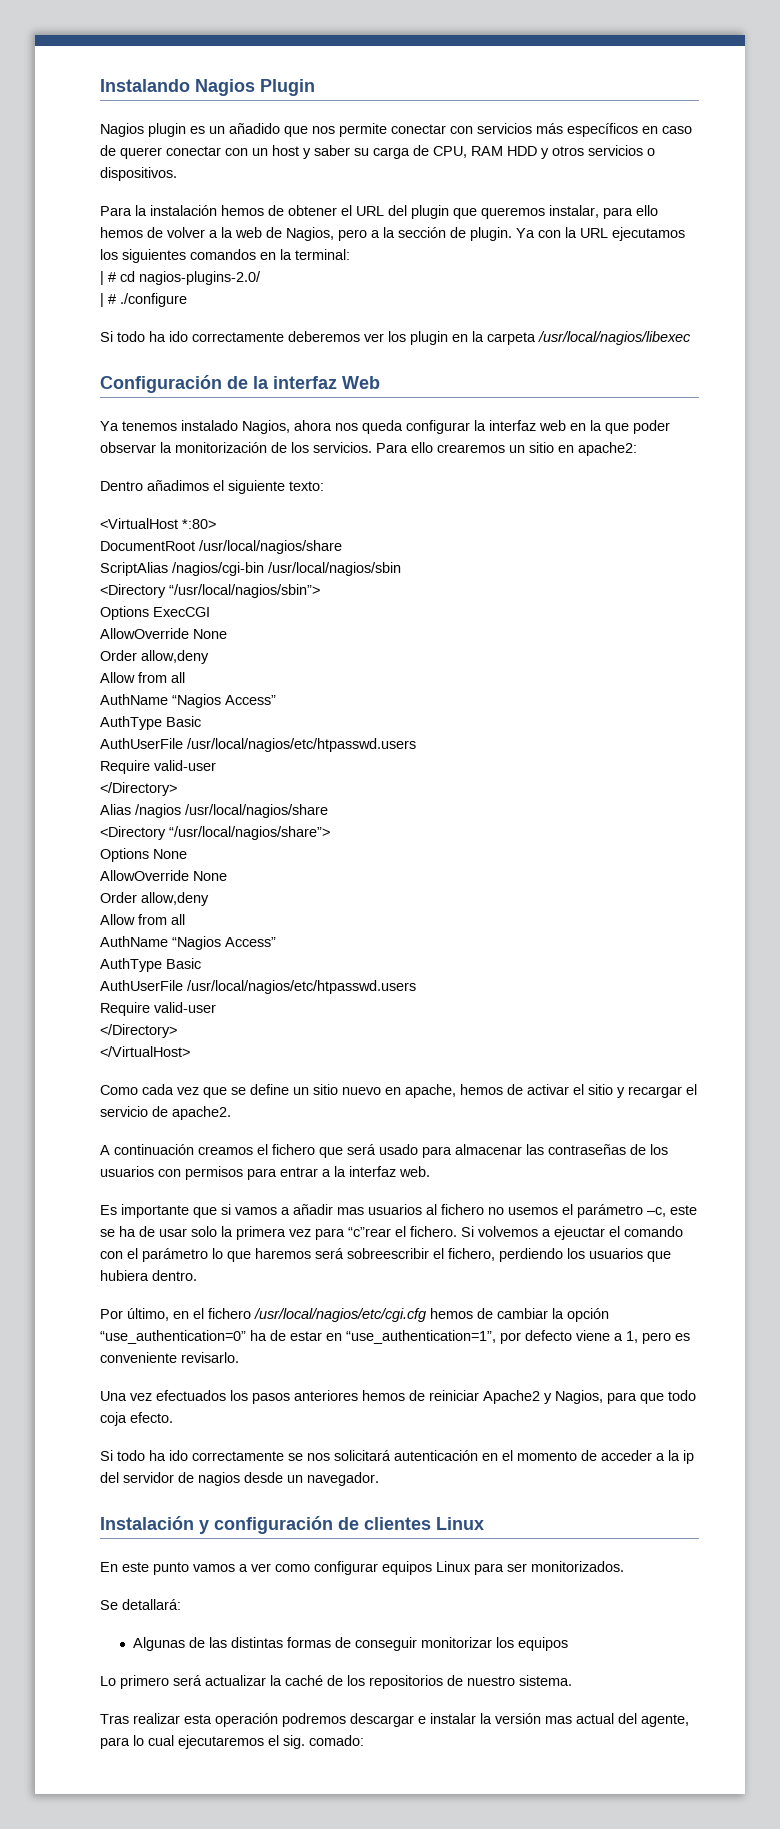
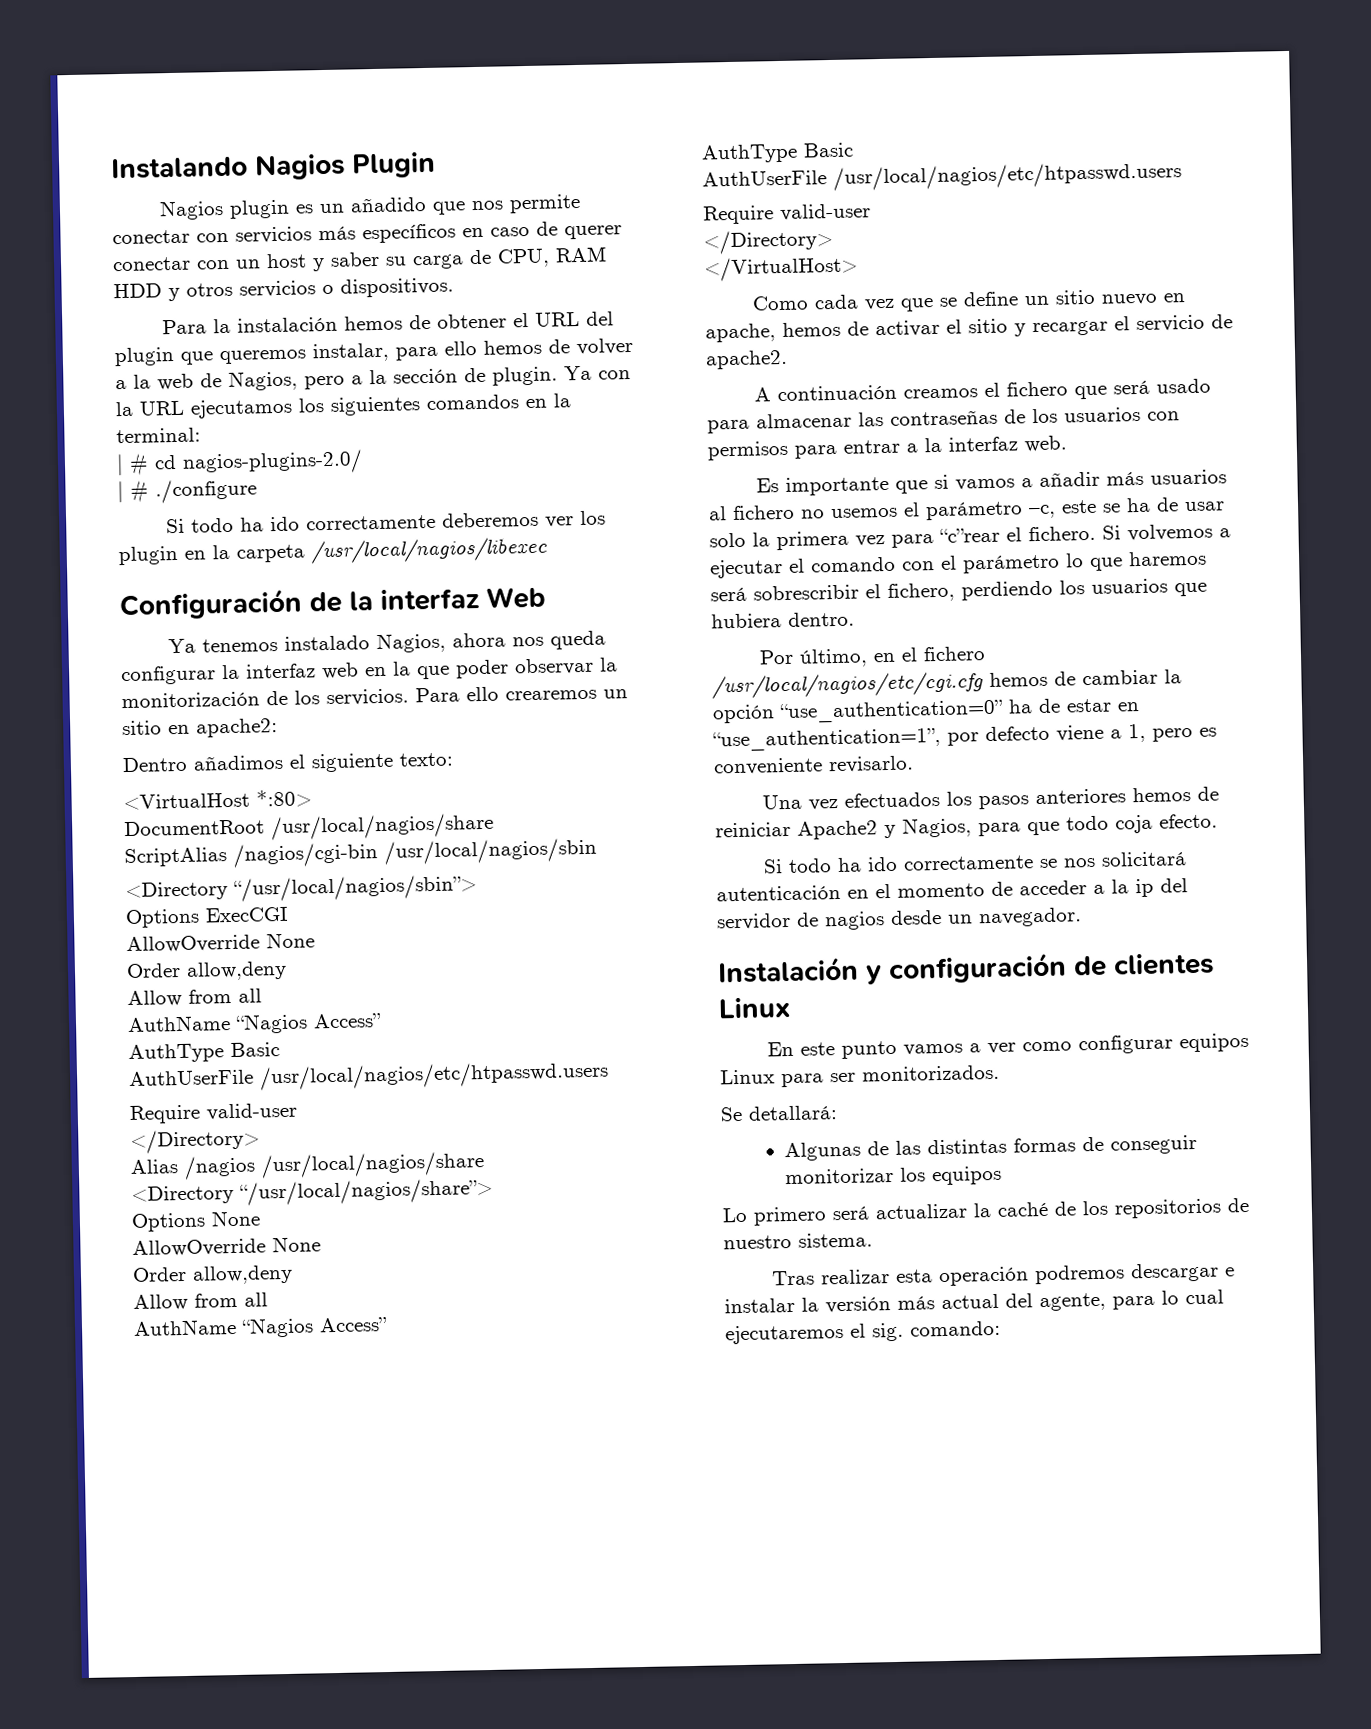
[337,1207,364,1215] mas -> [1105,471,1144,486] más
[554,1226,605,1240] ejeuctar -> [710,559,783,579] ejecutar
[347,1248,429,1259] sobreescribir -> [753,584,859,601] sobrescribir
[545,1716,572,1724] mas -> [897,1296,935,1310] más
[309,1735,364,1746] comado: -> [910,1320,1001,1337] comando:

